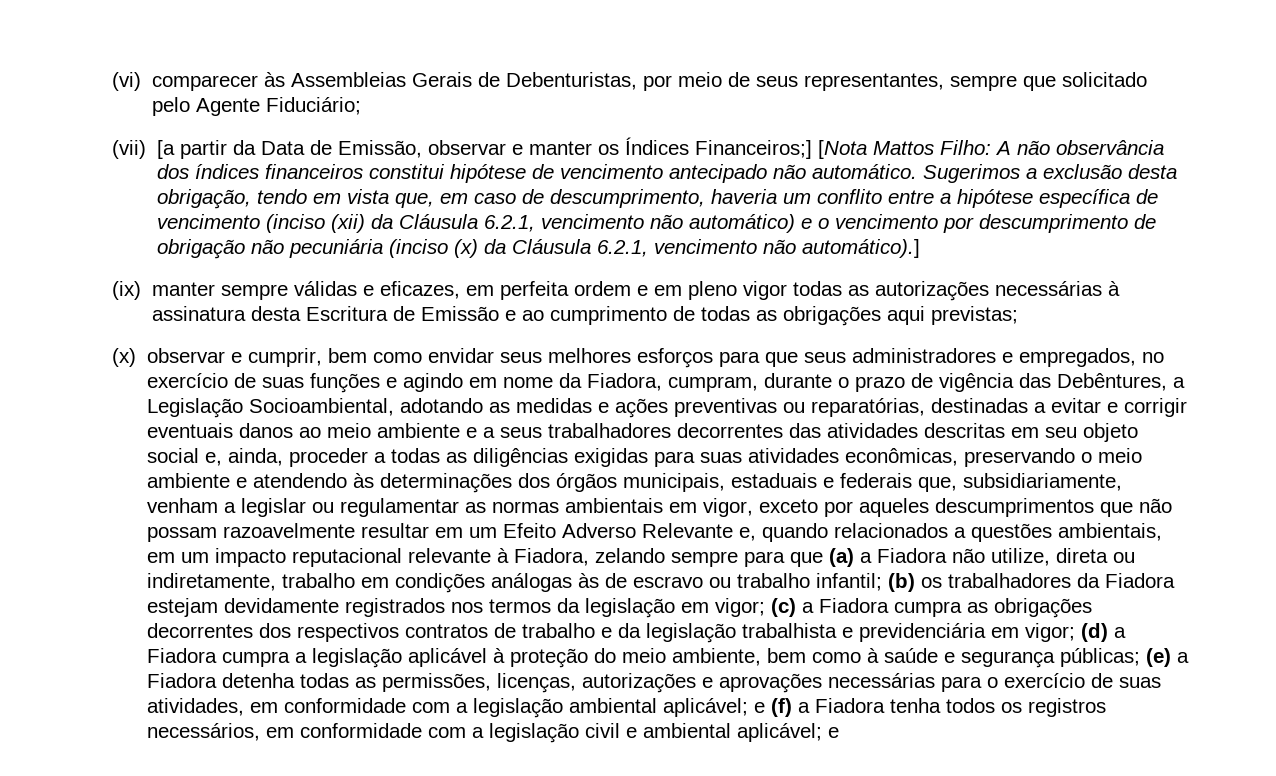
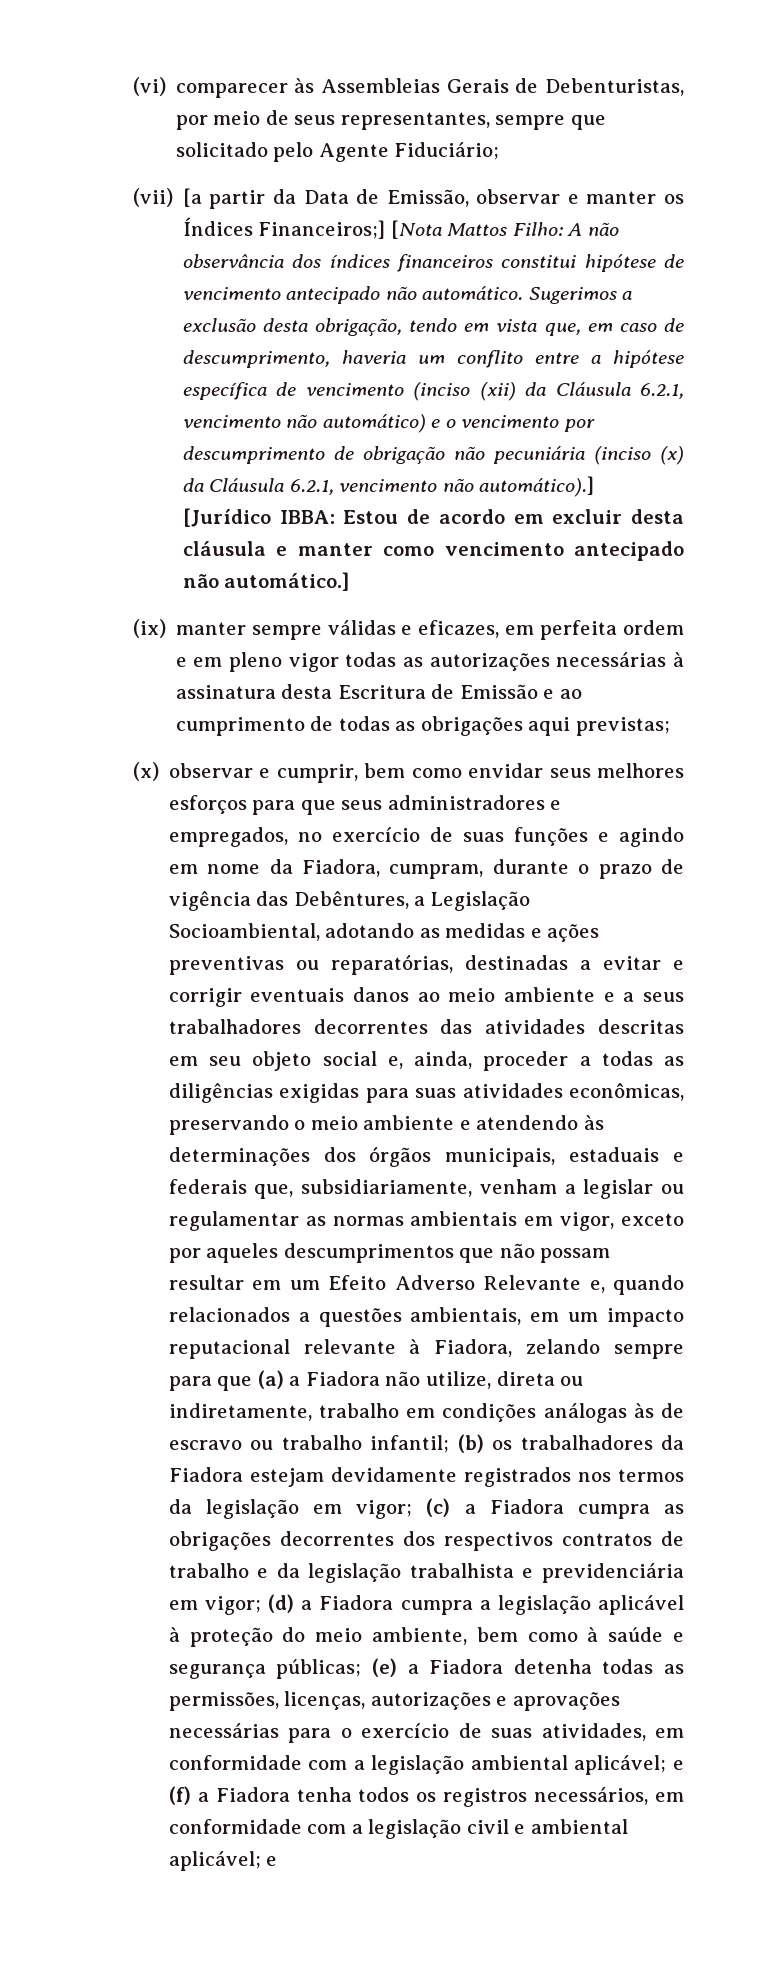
(920, 248) none -> [182,508,685,527] [182,541,684,561] [182,572,350,591] [Jurídico IBBA: Estou de acordo em excluir desta cláusula e manter como vencimento antecipado não automático.]
[222,523,355,538] razoavelmente -> (611, 1255) none

